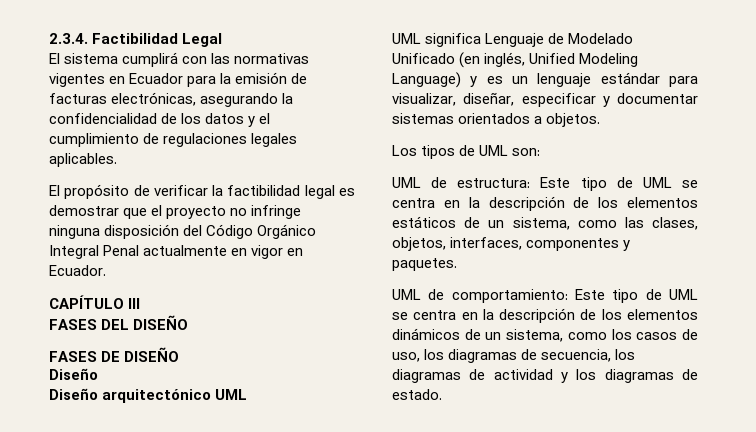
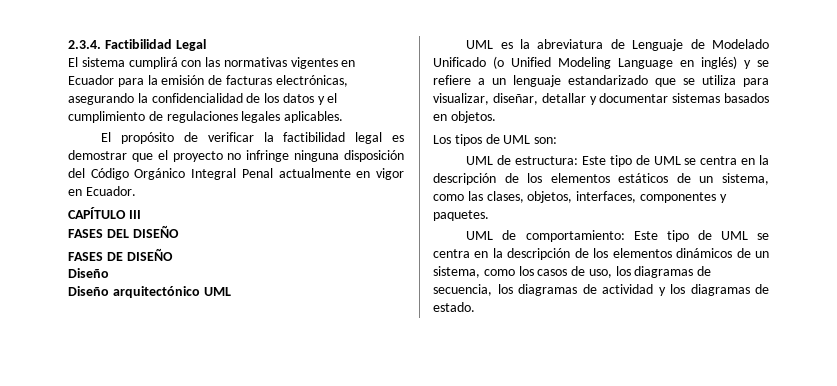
[425,33,634,47] [392,52,639,68] [392,72,660,88] significa Lenguaje de Modelado Unificado (en inglés, Unified Modeling Language) y es un lenguaje estándar -> [500,39,769,51] [433,56,769,69] [433,75,736,87] es la abreviatura de Lenguaje de Modelado Unificado (o Unified Modeling Language en inglés) y se refiere a un lenguaje estandarizado que se utiliza
[521,93,596,107] especificar -> [541,93,586,103] detallar
[458,113,543,124] orientados a -> [724,93,769,103] [433,114,447,121] basados en

